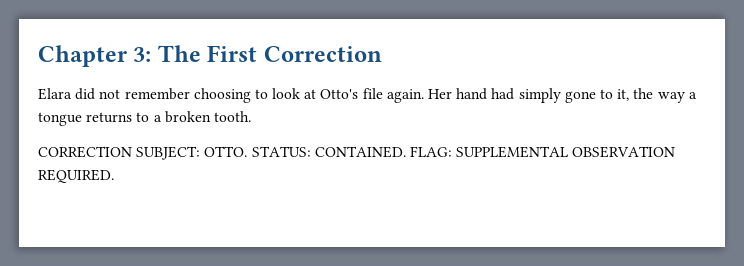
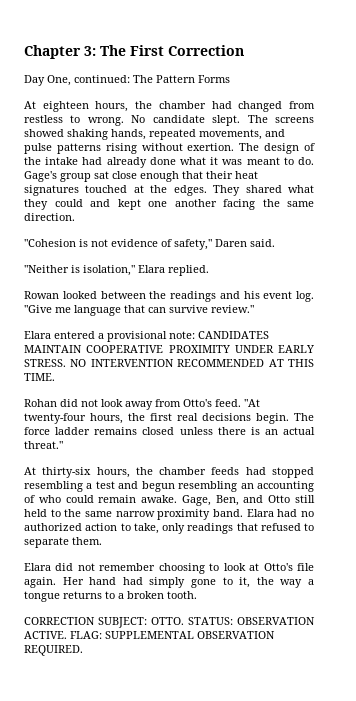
(382, 54) none -> [24,75,230,86] [24,101,316,112] [24,115,314,126] [24,129,285,140] [24,143,315,154] [24,157,314,168] [24,171,258,182] [24,185,314,196] [24,199,314,210] [24,213,75,221] [24,239,275,250] [24,265,209,276] [24,291,314,302] [24,305,254,316] [24,331,269,342] [24,345,314,353] [24,359,314,367] [24,373,55,381] [24,399,260,410] [24,413,314,424] [24,427,315,435] [24,441,63,449] [24,467,314,478] [24,481,314,492] [24,495,315,506] [24,509,314,520] [24,523,314,534] [24,537,102,548] // Day One, continued: The Pattern Forms // At eighteen hours, the chamber had changed from restless to wrong. No candidate slept. The screens showed shaking hands, repeated movements, and pulse patterns rising without exertion. The design of the intake had already done what it was meant to do. Gage's group sat close enough that their heat signatures touched at the edges. They shared what they could and kept one another facing the same direction. // "Cohesion is not evidence of safety," Daren said. // "Neither is isolation," Elara replied. // Rowan looked between the readings and his event log. "Give me language that can survive review." // Elara entered a provisional note: CANDIDATES MAINTAIN COOPERATIVE PROXIMITY UNDER EARLY STRESS. NO INTERVENTION RECOMMENDED AT THIS TIME. // Rohan did not look away from Otto's feed. "At twenty-four hours, the first real decisions begin. The force ladder remains closed unless there is an actual threat." // At thirty-six hours, the chamber feeds had stopped resembling a test and begun resembling an accounting of who could remain awake. Gage, Ben, and Otto still held to the same narrow proximity band. Elara had no authorized action to take, only readings that refused to separate them.
[314,146,406,158] CONTAINED. -> [237,617,315,625] [24,631,67,639] OBSERVATION ACTIVE.

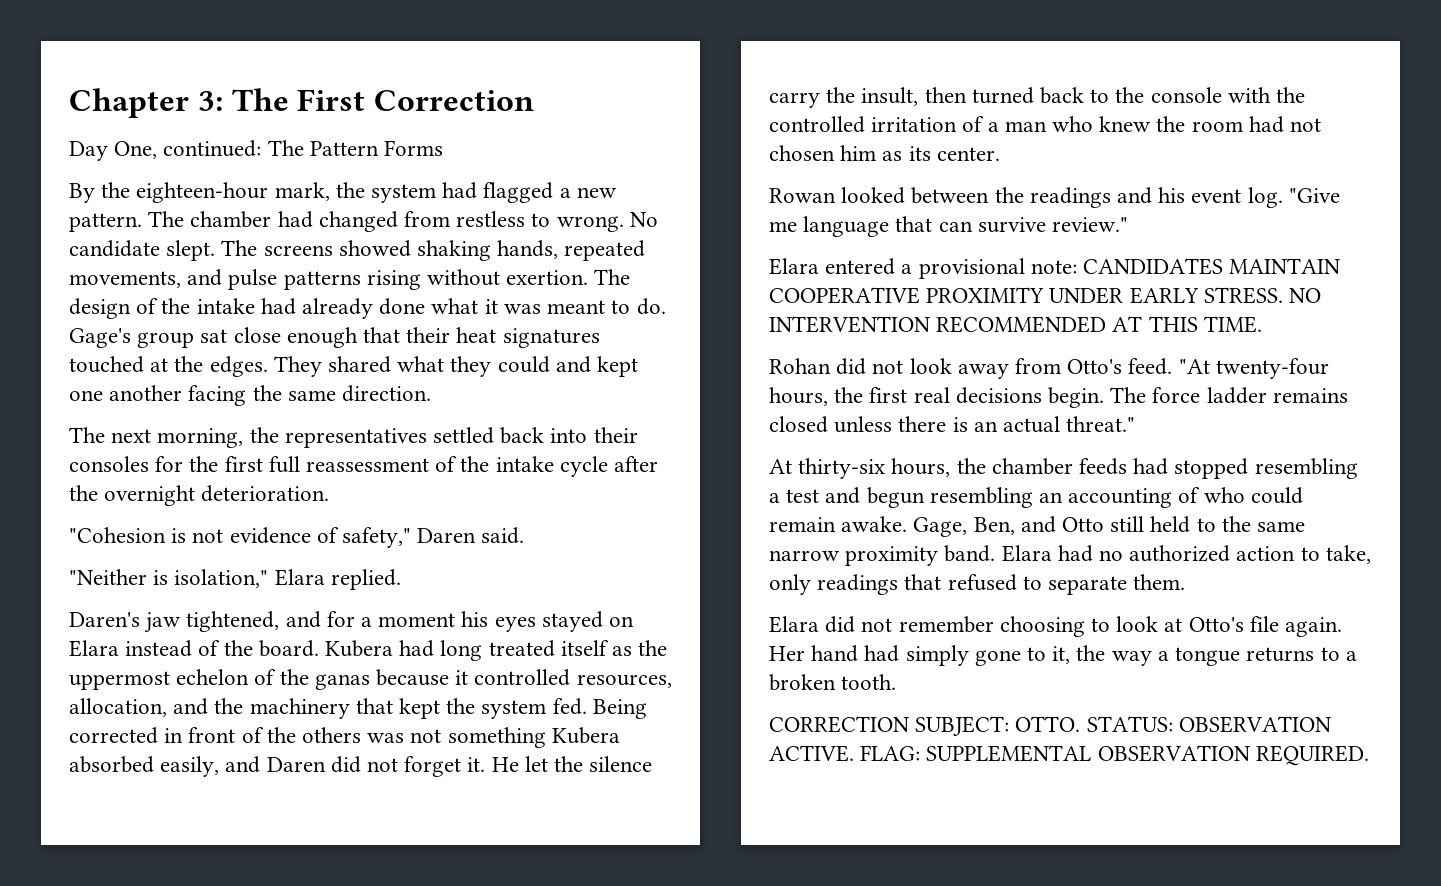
[24,101,153,112] At eighteen hours, the -> [69,182,617,203] [69,211,185,232] By the eighteen-hour mark, the system had flagged a new pattern. The
(75, 217) none -> [69,427,638,448] [69,456,659,477] [69,485,330,506] // The next morning, the representatives settled back into their consoles for the first full reassessment of the intake cycle after the overnight deterioration.
(209, 270) none -> [69,611,635,633] [69,640,668,661] [69,669,672,690] [69,698,647,719] [69,727,620,748] [69,756,653,777] [769,87,1306,108] [769,116,1322,133] [769,145,1000,161] // Daren's jaw tightened, and for a moment his eyes stayed on Elara instead of the board. Kubera had long treated itself as the uppermost echelon of the ganas because it controlled resources, allocation, and the machinery that kept the system fed. Being corrected in front of the others was not something Kubera absorbed easily, and Daren did not forget it. He let the silence carry the insult, then turned back to the console with the controlled irritation of a man who knew the room had not chosen him as its center.

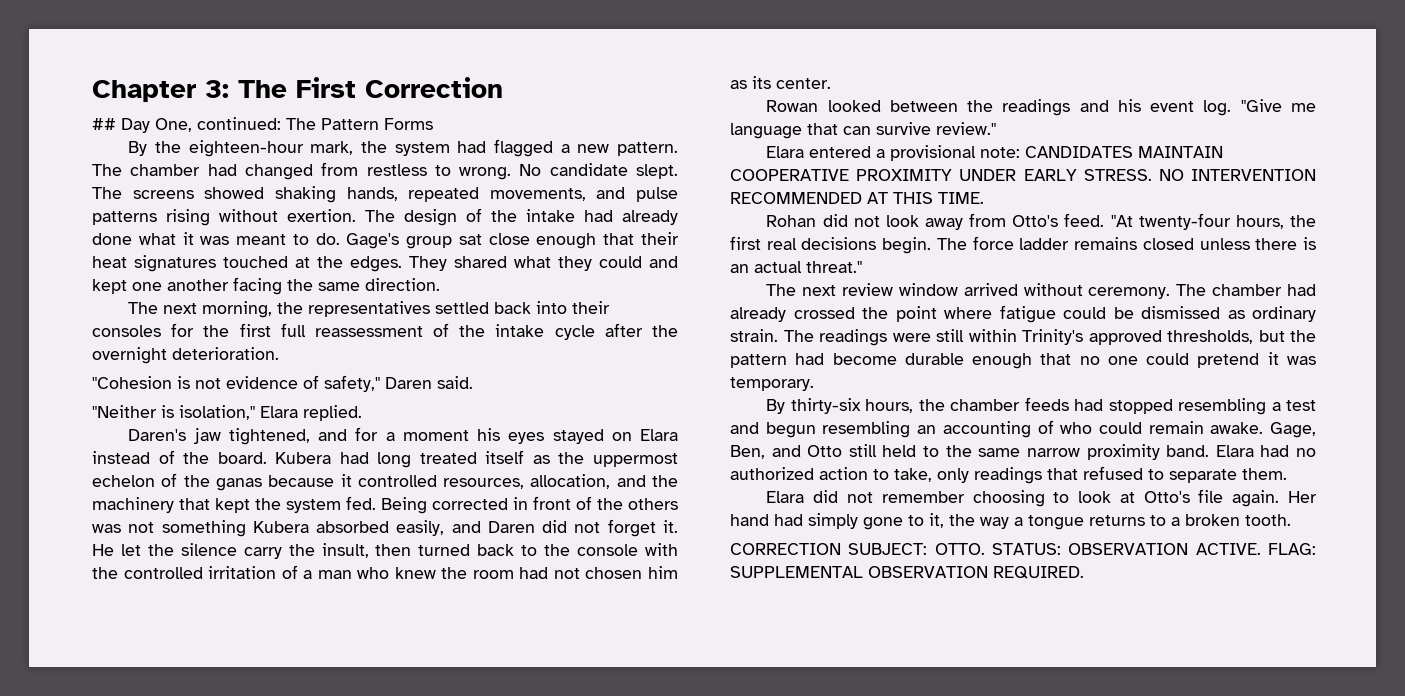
(535, 100) none -> [92,118,116,130] ##
[769,459,792,474] At -> [766,283,1316,299] [730,305,1316,323] [730,329,1316,346] [730,352,1316,369] [730,377,814,391] [766,399,786,414] The next review window arrived without ceremony. The chamber had already crossed the point where fatigue could be dismissed as ordinary strain. The readings were still within Trinity's approved thresholds, but the pattern had become durable enough that no one could pretend it was temporary. // By

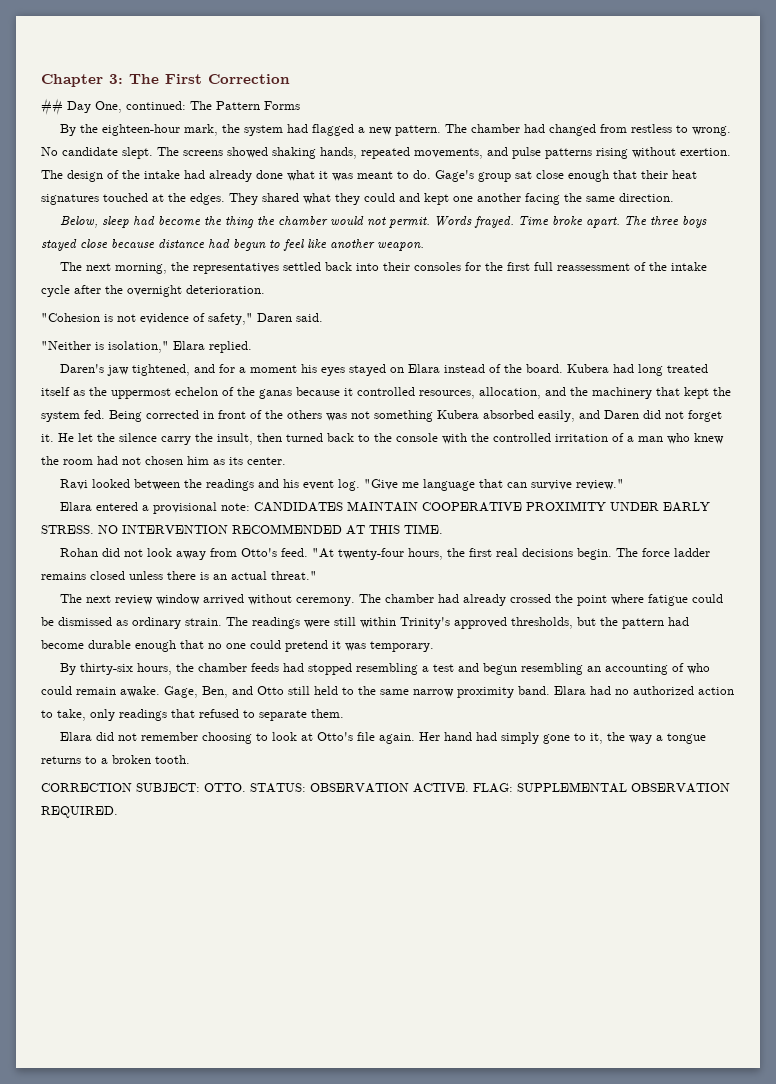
(440, 284) none -> [60,216,708,228] [41,239,424,251] // Below, sleep had become the thing the chamber would not permit. Words frayed. Time broke apart. The three boys stayed close because distance had begun to feel like another weapon.
[766,100,819,112] Rowan -> [60,479,89,490] Ravi

